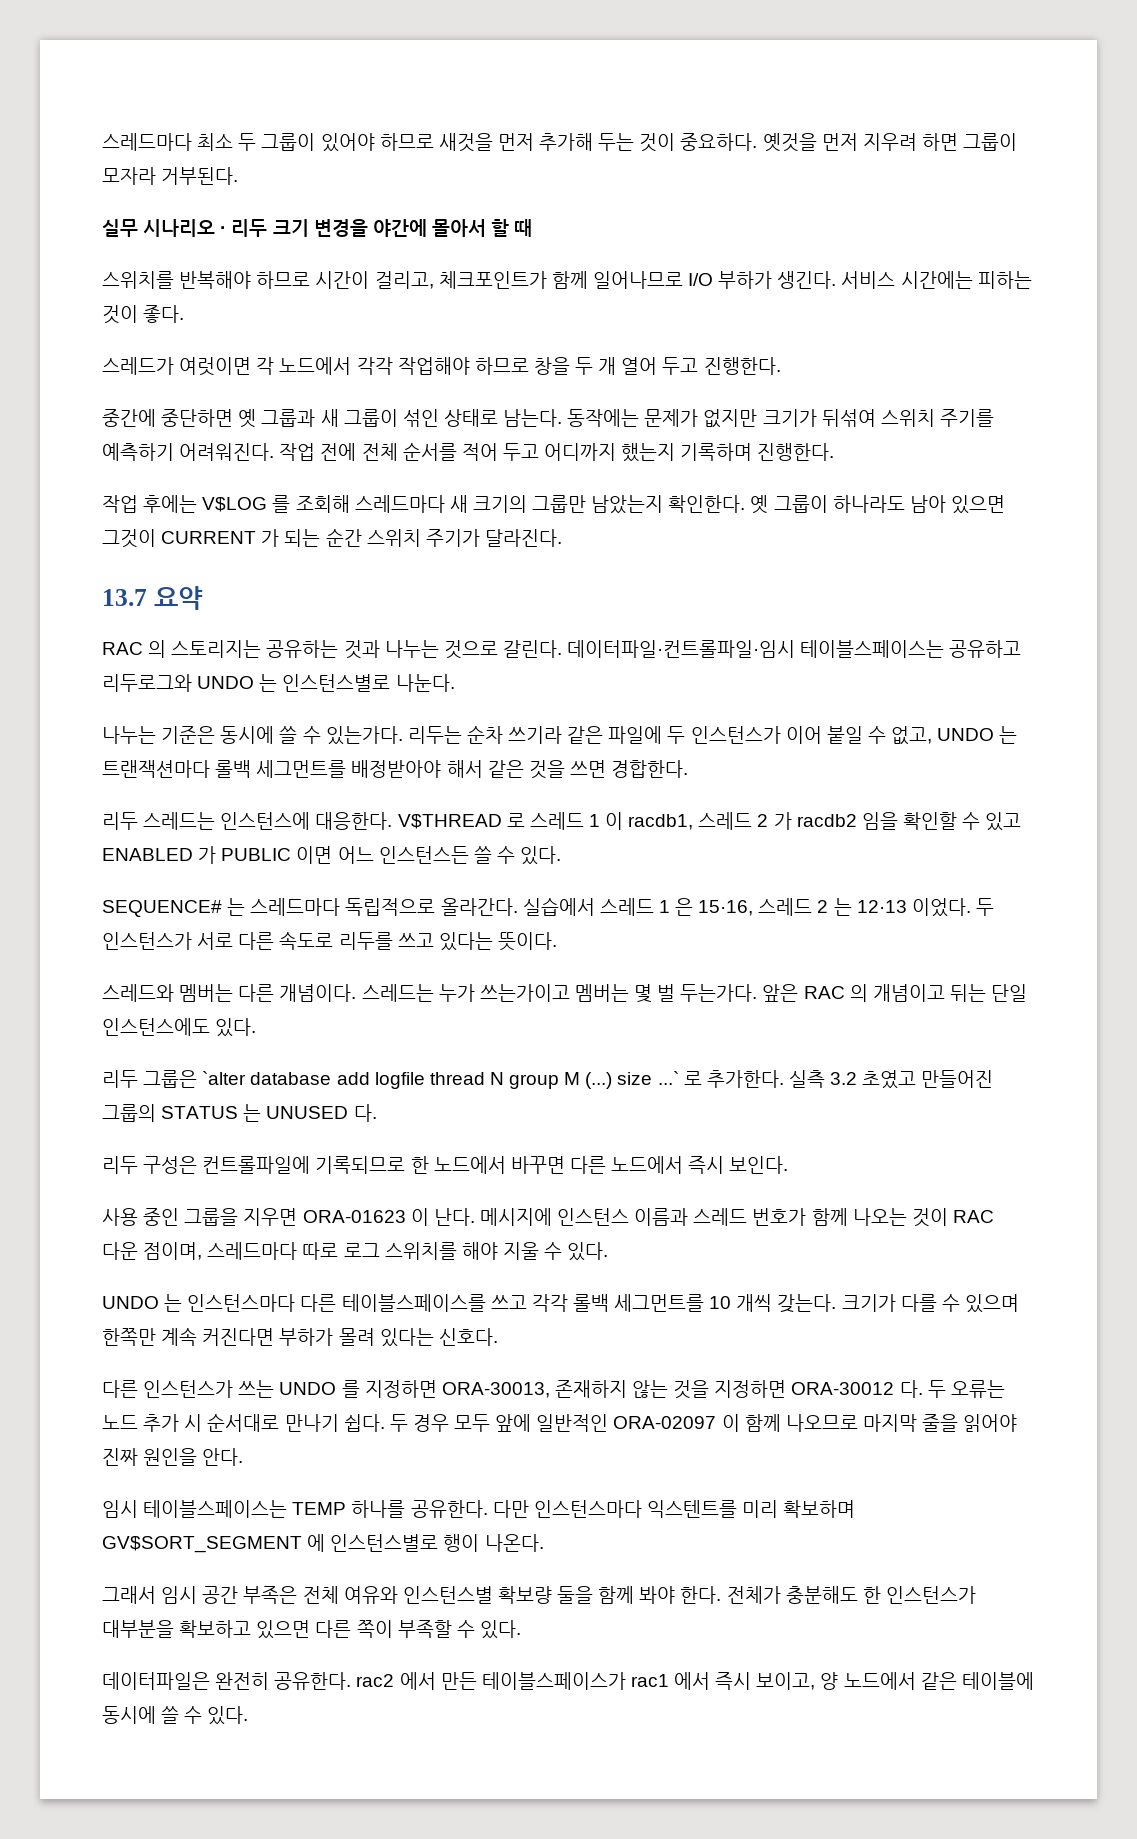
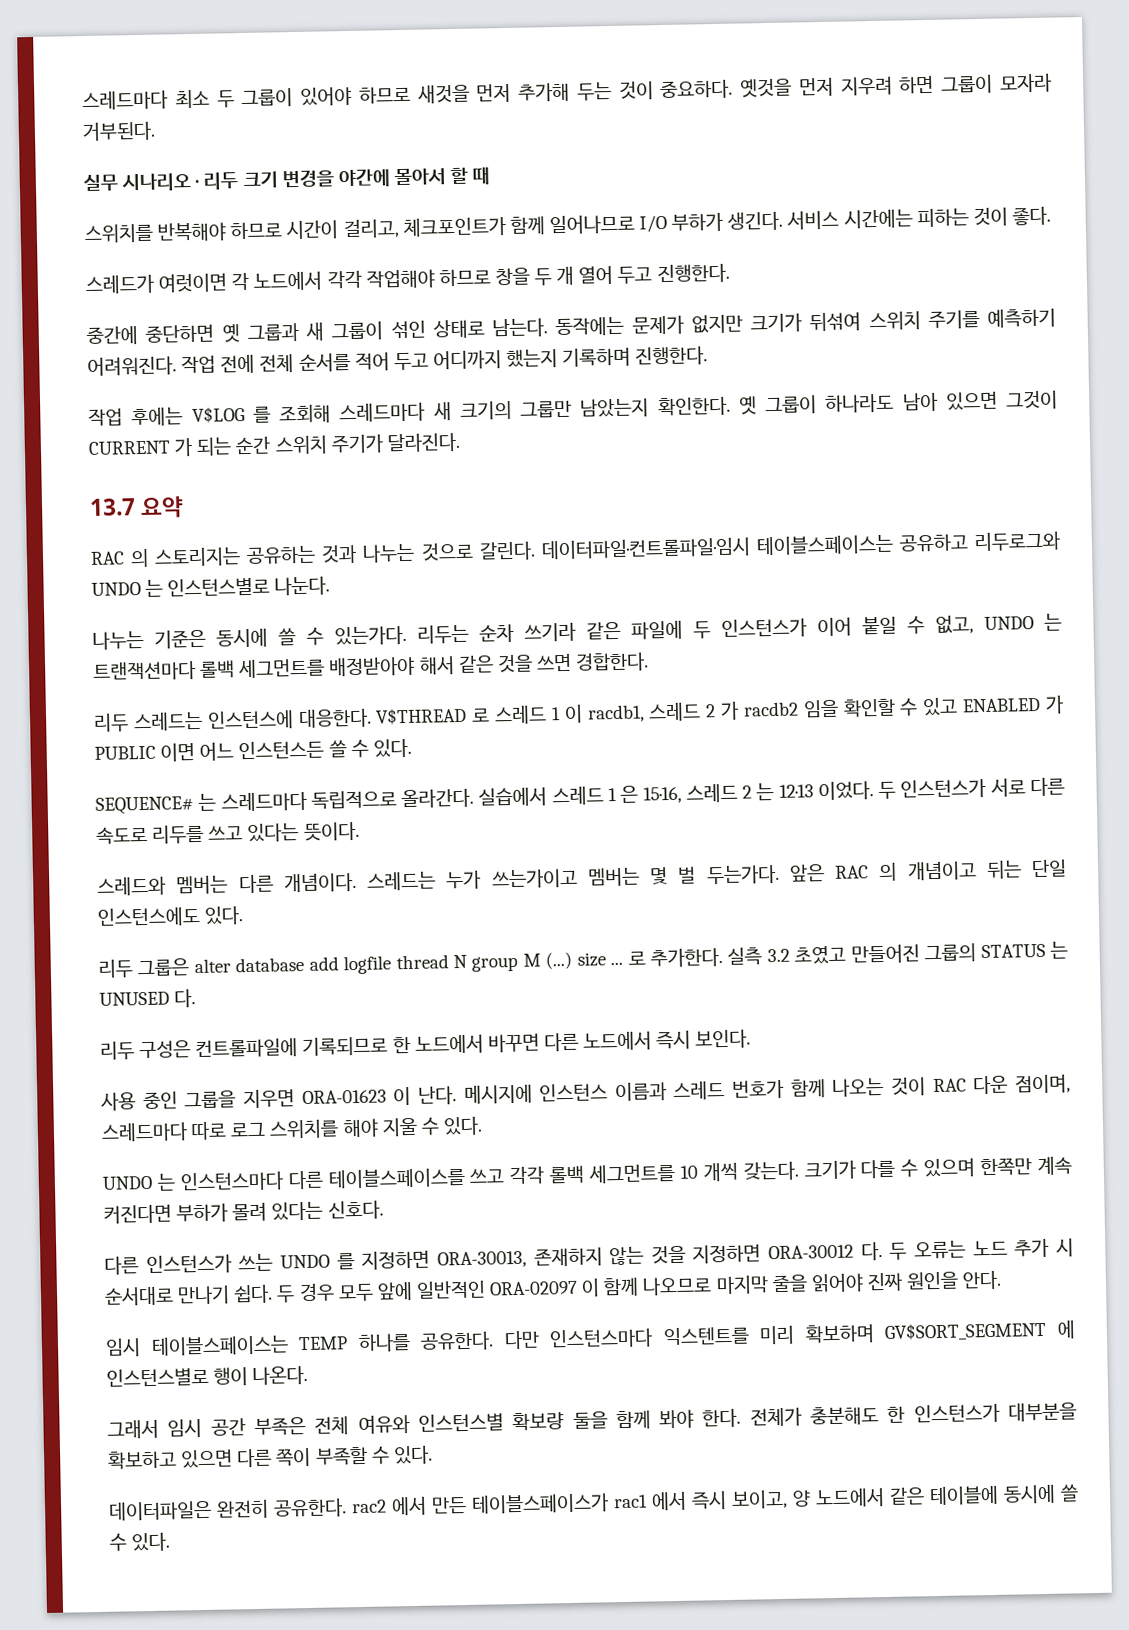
[202,1071,247,1085] `alter -> [193,958,231,974] alter
[657,1071,679,1085] ...` -> [610,961,624,966] ...

